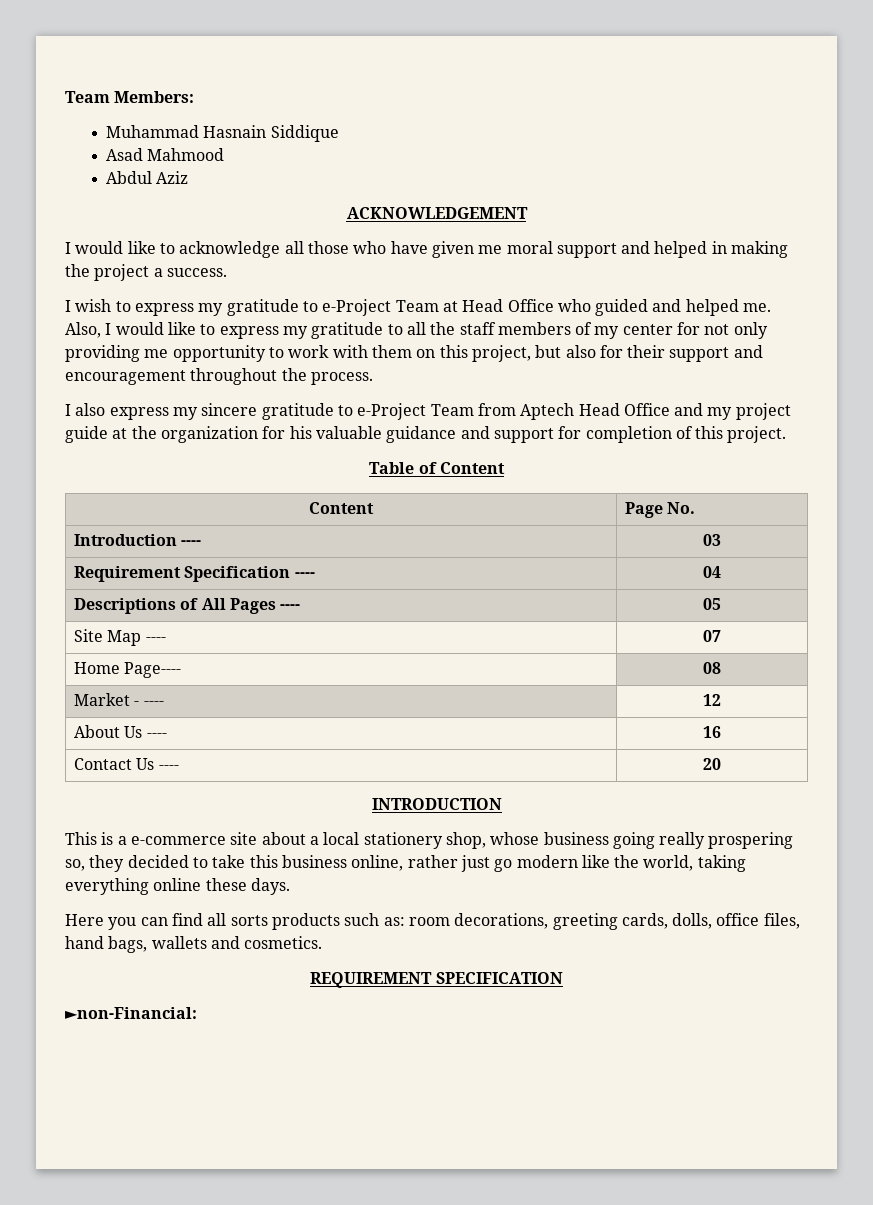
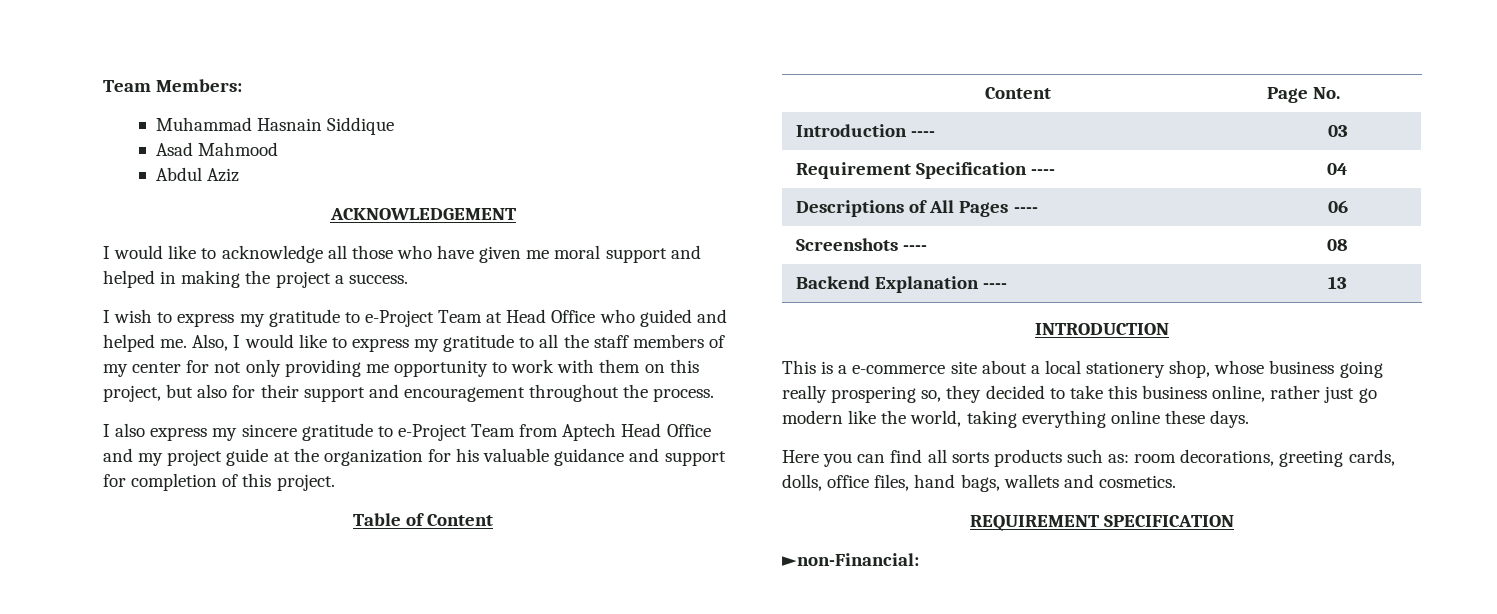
[703,598,721,610] [74,629,166,646] [703,630,721,642] [74,662,182,678] 05 // Site Map ---- | 07 // Home Page---- -> [1327,200,1348,213] [795,238,928,251] 06 // Screenshots ----
[74,693,164,706] [703,694,721,706] [74,725,167,738] [703,726,721,738] [74,758,179,770] [703,758,721,770] Market - ---- | 12 // About Us ---- | 16 // Contact Us ---- | 20 -> [795,276,1008,293] [1328,276,1347,289] Backend Explanation ---- | 13

